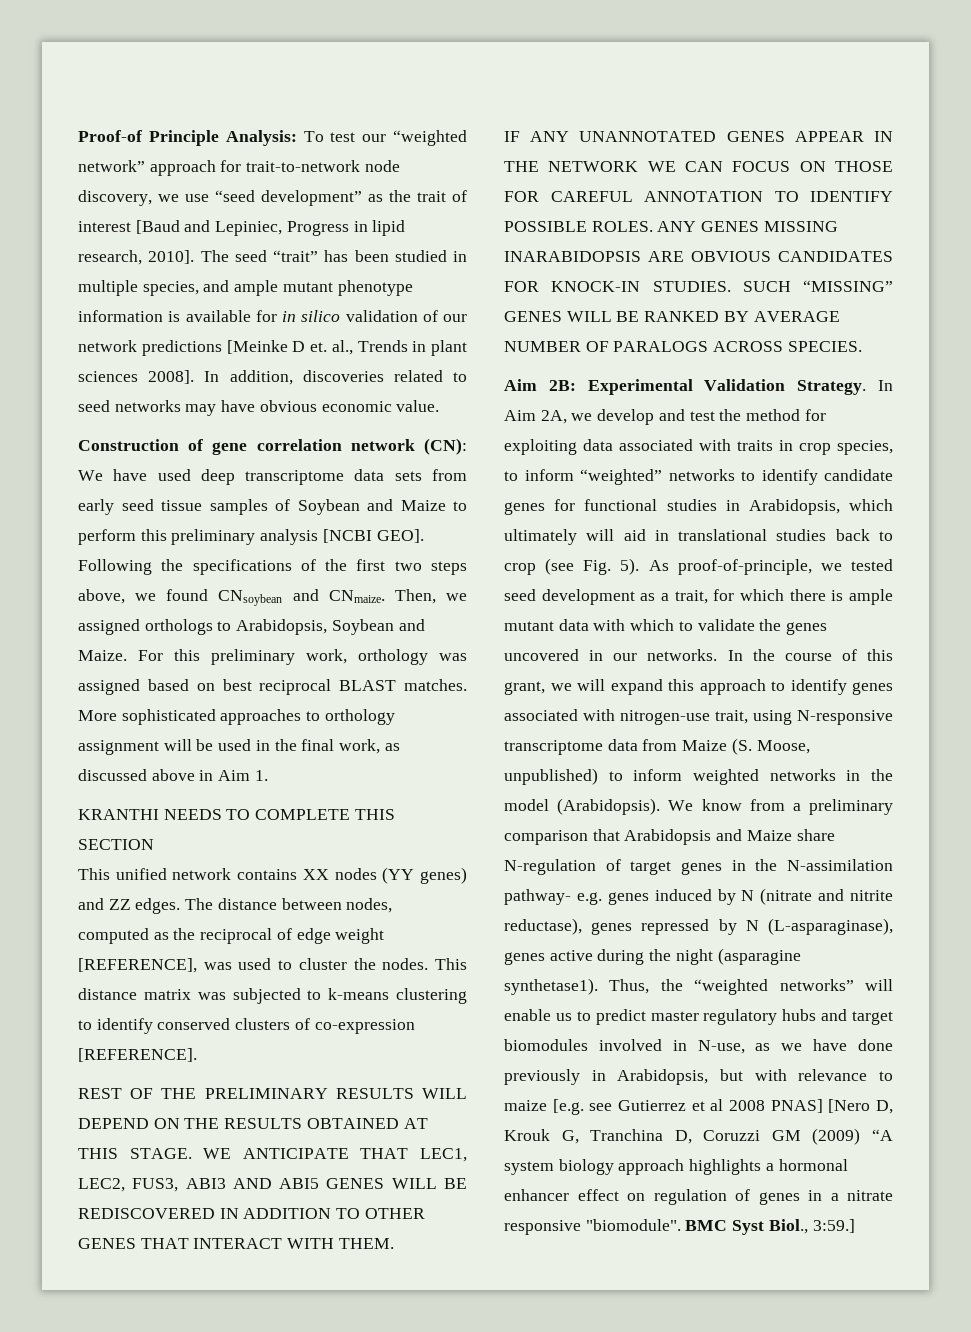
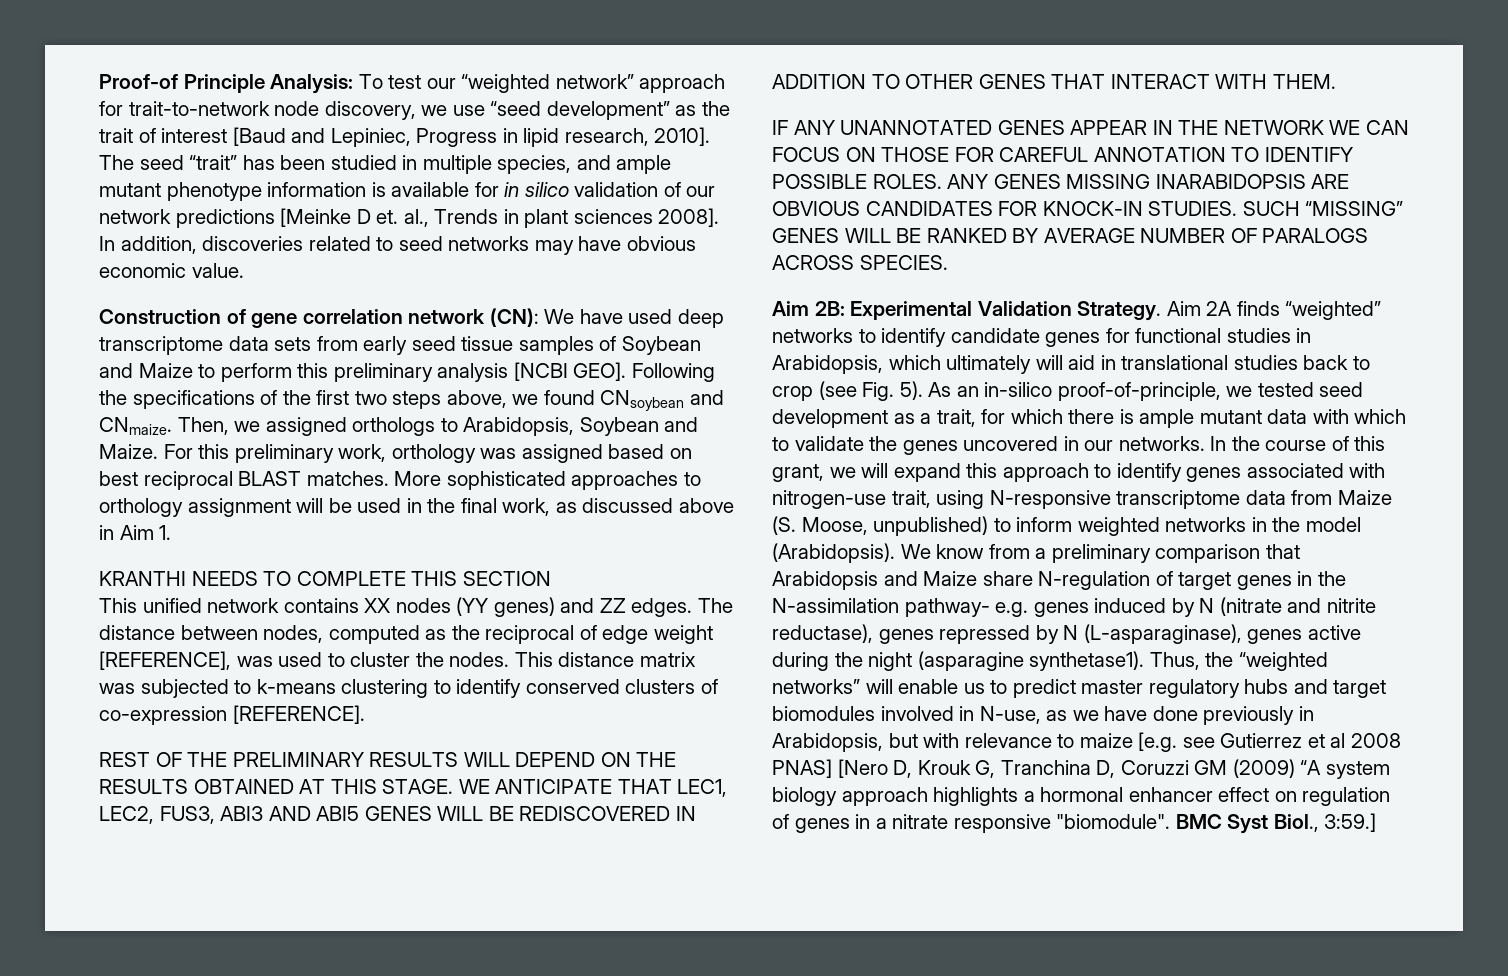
[878,380,893,391] [504,409,826,425] [504,439,893,455] [504,469,574,481] In Aim 2A, we develop and test the method for exploiting data associated with traits in crop species, to inform -> [1166,301,1280,316] Aim 2A finds
(669, 565) none -> [956,382,1053,397] an in-silico

